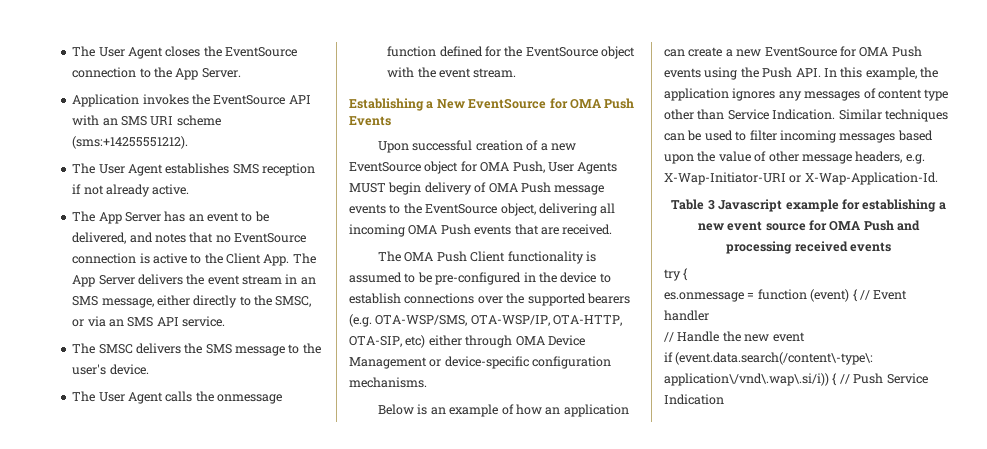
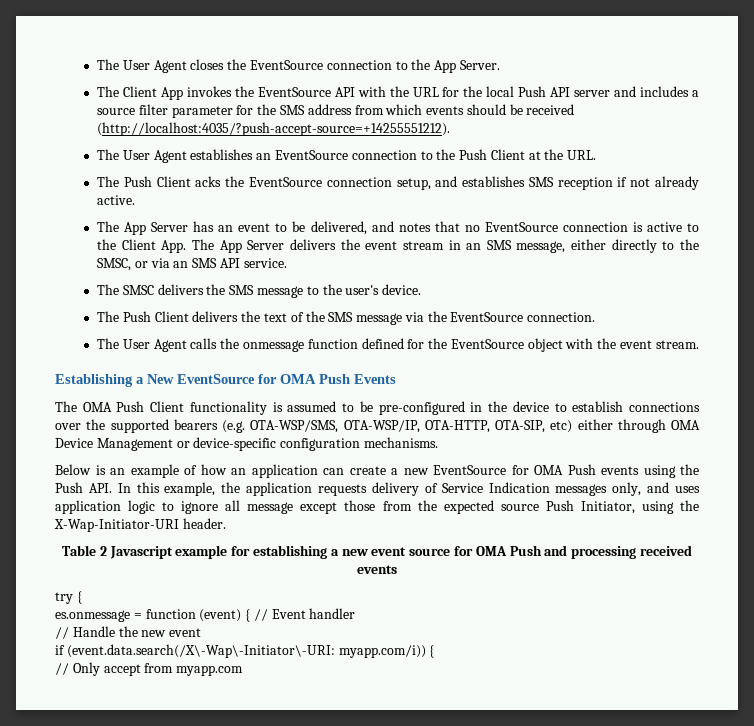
[72,94,140,107] Application -> [97,86,183,100] The Client App
[102,115,221,126] [72,136,189,149] [72,163,163,176] an SMS URI scheme (sms:+14255551212). // The User Agent -> [389,86,699,97] [97,104,575,118] [97,122,451,136] [97,149,597,163] [97,176,458,190] the URL for the local Push API server and includes a source filter parameter for the SMS address from which events should be received (http://localhost:4035/?push-accept-source=+14255551212). // The User Agent establishes an EventSource connection to the Push Client at the URL. // The Push Client acks the EventSource connection setup, and
(149, 369) none -> [97,311,596,325] // The Push Client delivers the text of the SMS message via the EventSource connection.
[378,140,576,153] [349,161,618,174] [349,182,605,195] [349,203,616,216] [349,224,613,237] // Upon successful creation of a new EventSource object for OMA Push, User Agents MUST begin delivery of OMA Push message events to the EventSource object, delivering all incoming OMA Push events that are received. -> (396, 379) none
[732,88,949,101] [664,109,948,122] [664,130,933,143] [664,151,925,164] [664,172,938,185] ignores any messages of content type other than Service Indication. Similar techniques can be used to filter incoming messages based upon the value of other message headers, e.g. X-Wap-Initiator-URI or X-Wap-Application-Id. -> [318,482,701,496] [55,500,700,514] [54,518,226,532] requests delivery of Service Indication messages only, and uses application logic to ignore all message except those from the expected source Push Initiator, using the X-Wap-Initiator-URI header.
[707,200,715,210] 3 -> [99,546,107,556] 2
[675,352,874,365] [664,373,928,386] [664,394,724,405] (event.data.search(/content\-type\: application\/vnd\.wap\.si/i)) { // Push Service Indication -> [66,644,435,658] [55,662,244,676] (event.data.search(/X\-Wap\-Initiator\-URI: myapp.com/i)) { // // Only accept from myapp.com

